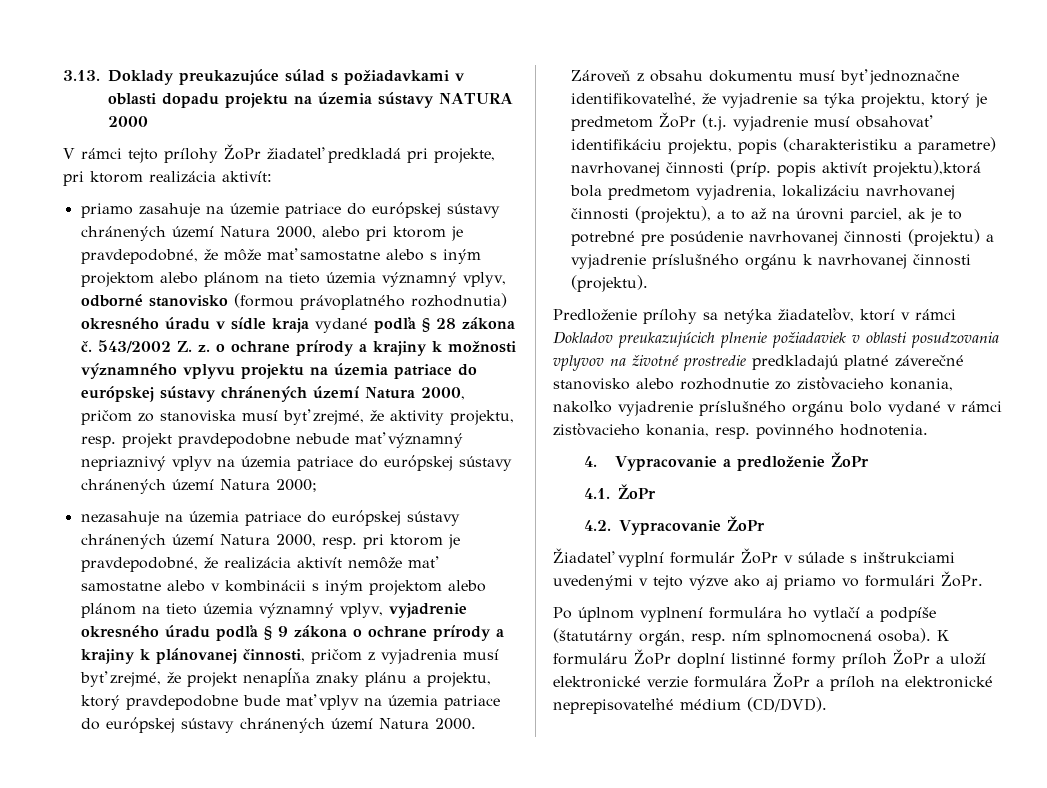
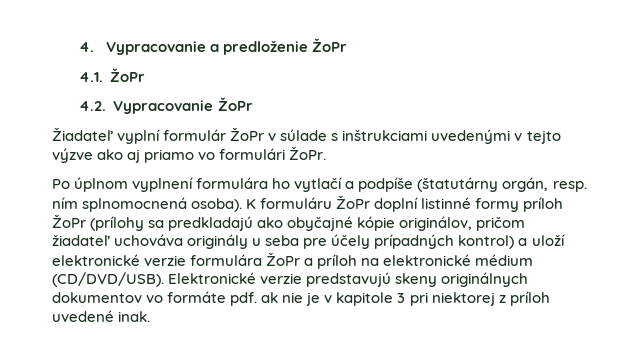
[63,69,465,85] [108,92,513,108] [108,116,148,127] [63,144,495,163] [63,171,272,186] [80,202,500,218] [80,226,463,241] [80,248,481,264] [80,272,506,287] [80,293,507,310] [80,317,515,333] [80,340,516,356] [80,363,477,379] [80,386,465,402] [80,409,514,425] [80,432,463,448] [80,455,512,471] [80,479,317,494] [80,510,460,526] [80,534,460,549] [80,556,439,572] [80,580,486,595] [80,603,467,618] [80,625,504,641] [80,648,499,664] [79,668,491,687] [80,694,500,710] [80,717,476,733] [570,69,959,85] [570,92,987,108] [570,112,933,131] [570,137,996,154] [570,160,981,177] [569,185,955,200] [570,206,962,223] [570,229,994,246] [570,254,971,270] [570,275,648,292] [553,308,956,324] [553,331,999,348] [553,355,964,371] [553,377,953,391] [553,400,1002,417] [553,423,928,439] 3.13. Doklady preukazujúce súlad s požiadavkami v oblasti dopadu projektu na územia sústavy NATURA 2000 // V rámci tejto prílohy ŽoPr žiadateľ predkladá pri projekte, pri ktorom realizácia aktivít: // priamo zasahuje na územie patriace do európskej sústavy chránených území Natura 2000, alebo pri ktorom je pravdepodobné, že môže mať samostatne alebo s iným projektom alebo plánom na tieto územia významný vplyv, odborné stanovisko (formou právoplatného rozhodnutia) okresného úradu v sídle kraja vydané podľa § 28 zákona č. 543/2002 Z. z. o ochrane prírody a krajiny k možnosti významného vplyvu projektu na územia patriace do európskej sústavy chránených území Natura 2000, pričom zo stanoviska musí byť zrejmé, že aktivity projektu, resp. projekt pravdepodobne nebude mať významný nepriaznivý vplyv na územia patriace do európskej sústavy chránených území Natura 2000; // nezasahuje na územia patriace do európskej sústavy chránených území Natura 2000, resp. pri ktorom je pravdepodobné, že realizácia aktivít nemôže mať samostatne alebo v kombinácii s iným projektom alebo plánom na tieto územia významný vplyv, vyjadrenie okresného úradu podľa § 9 zákona o ochrane prírody a krajiny k plánovanej činnosti, pričom z vyjadrenia musí byť zrejmé, že projekt nenapĺňa znaky plánu a projektu, ktorý pravdepodobne bude mať vplyv na územia patriace do európskej sústavy chránených území Natura 2000. Zároveň z obsahu dokumentu musí byť jednoznačne identifikovateľné, že vyjadrenie sa týka projektu, ktorý je predmetom ŽoPr (t.j. vyjadrenie musí obsahovať identifikáciu projektu, popis (charakteristiku a parametre) navrhovanej činnosti (príp. popis aktivít projektu),ktorá bola predmetom vyjadrenia, lokalizáciu navrhovanej činnosti (projektu), a to až na úrovni parciel, ak je to potrebné pre posúdenie navrhovanej činnosti (projektu) a vyjadrenie príslušného orgánu k navrhovanej činnosti (projektu). // Predloženie prílohy sa netýka žiadateľov, ktorí v rámci Dokladov preukazujúcich plnenie požiadaviek v oblasti posudzovania vplyvov na životné prostredie predkladajú platné záverečné stanovisko alebo rozhodnutie zo zisťovacieho konania, nakoľko vyjadrenie príslušného orgánu bolo vydané v rámci zisťovacieho konania, resp. povinného hodnotenia. // -> (78, 47) none
(930, 657) none -> [90,216,526,231] [52,234,515,249] (prílohy sa predkladajú ako obyčajné kópie originálov, pričom žiadateľ uchováva originály u seba pre účely prípadných kontrol)
[553,697,827,714] neprepisovateľné médium (CD/DVD). -> [475,254,534,266] [52,272,529,287] [52,291,550,306] [52,310,151,322] médium (CD/DVD/USB). Elektronické verzie predstavujú skeny originálnych dokumentov vo formáte pdf. ak nie je v kapitole 3 pri niektorej z príloh uvedené inak.

